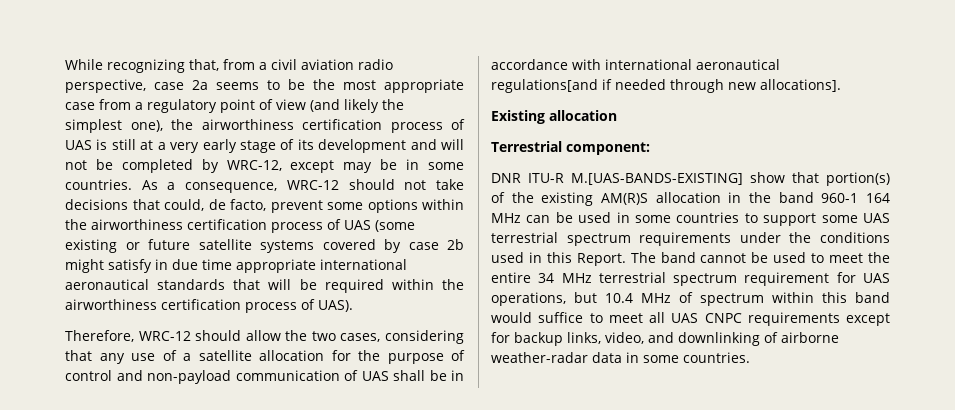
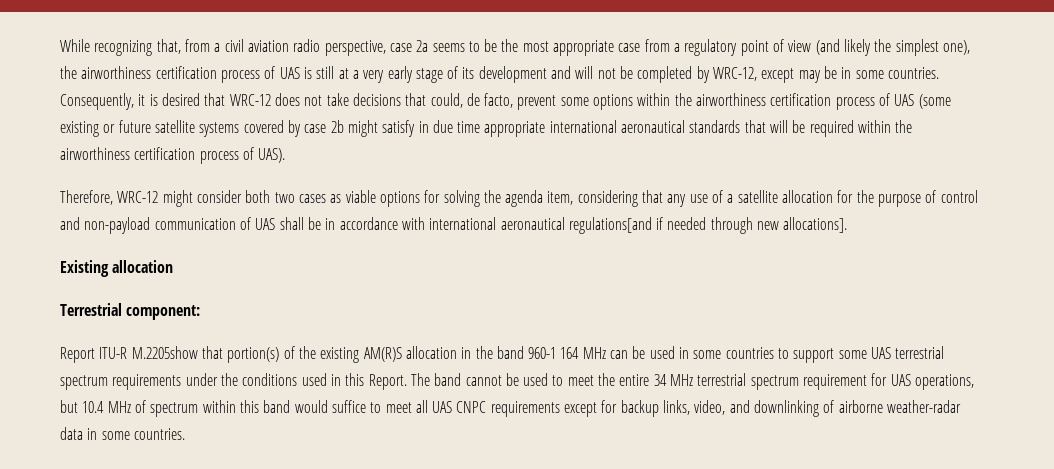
[141,179,395,193] As a consequence, WRC-12 should -> [60,93,300,110] Consequently, it is desired that WRC-12 does
[195,330,381,342] should allow the two cases, -> [162,190,574,207] might consider both two cases as viable options for solving the agenda item,
[491,172,785,185] DNR ITU-R M.[UAS-BANDS-EXISTING] show -> [60,346,198,363] Report ITU-R M.2205show

